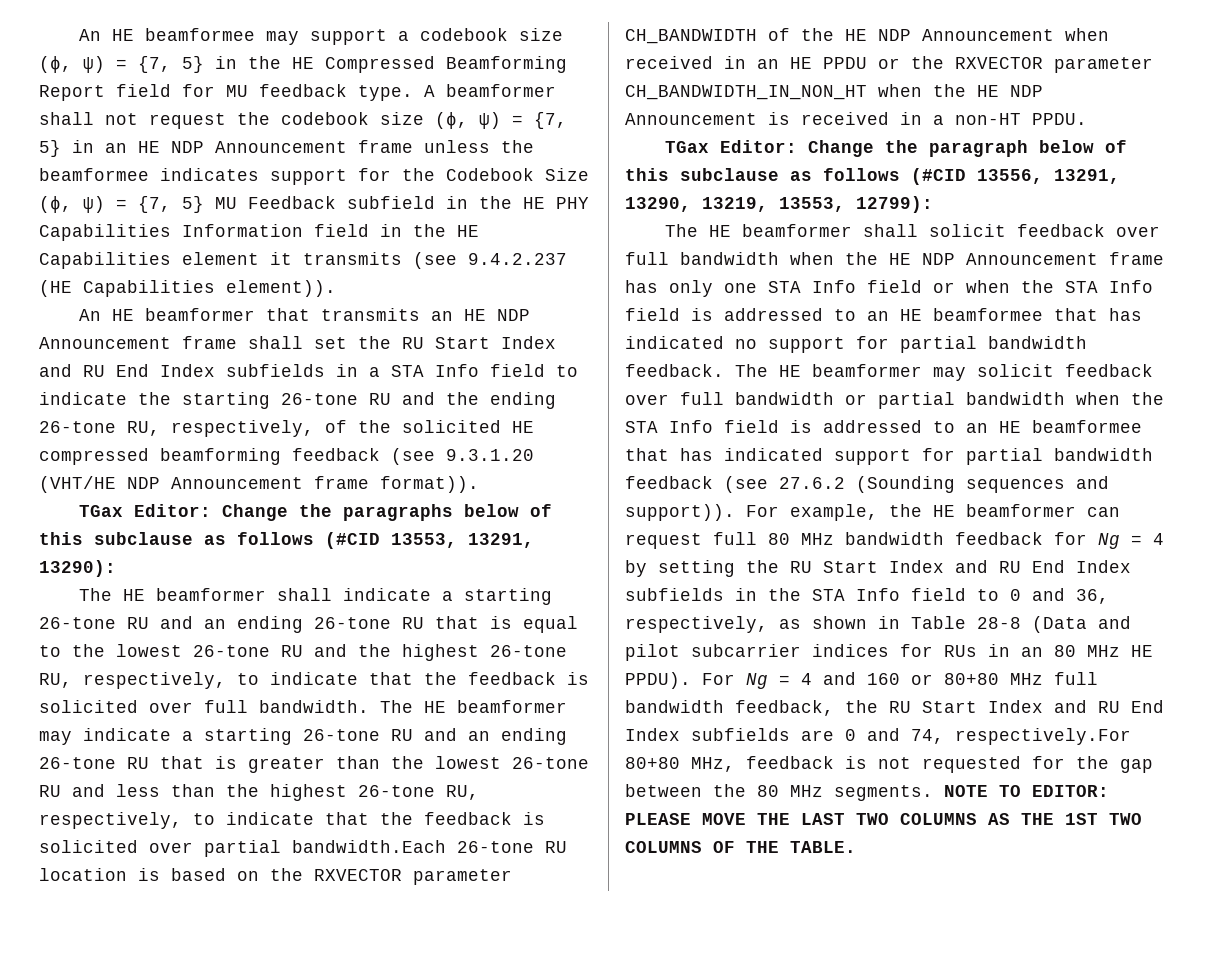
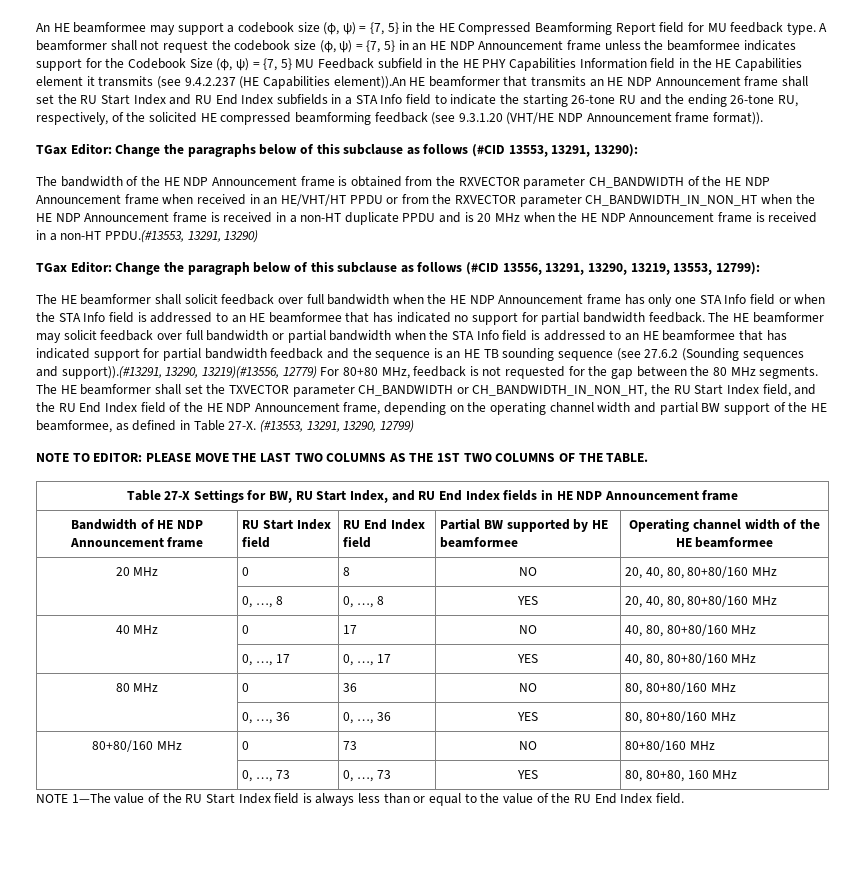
[226,280,336,297] [78,309,101,321] element)). // An -> [333,76,406,89] element)).An
[122,588,552,605] [39,616,578,633] [39,644,567,661] [39,672,589,689] [39,700,567,713] [39,728,567,745] [39,756,589,773] [39,784,479,801] [39,812,545,829] [39,840,567,857] [39,868,259,881] HE beamformer shall indicate a starting 26-tone RU and an ending 26-tone RU that is equal to the lowest 26-tone RU and the highest 26-tone RU, respectively, to indicate that the feedback is solicited over full bandwidth. The HE beamformer may indicate a starting 26-tone RU and an ending 26-tone RU that is greater than the lowest 26-tone RU and less than the highest 26-tone RU, respectively, to indicate that the feedback is solicited over partial bandwidth.Each 26-tone RU location is based on -> [60,176,433,187] bandwidth of the HE NDP Announcement frame is obtained from
(1054, 35) none -> [124,194,159,205] frame
[790,57,812,69] HE -> [280,194,346,206] HE/VHT/HT
(900, 63) none -> [401,194,429,204] from
[768,112,1087,125] is received in a non-HT PPDU. -> [172,212,818,225] [36,230,259,243] frame is received in a non-HT duplicate PPDU and is 20 MHz when the HE NDP Announcement frame is received in a non-HT PPDU.(#13553, 13291, 13290)
(713, 482) none -> [326,348,614,361] and the sequence is an HE TB sounding sequence
[625,504,1120,521] [625,532,1164,549] [625,560,1131,577] [625,588,1109,604] [625,616,1131,633] [625,644,1153,661] [625,672,1098,689] [625,700,1164,716] [625,728,1131,745] support)). For example, the HE beamformer can request full 80 MHz bandwidth feedback for Ng = 4 by setting the RU Start Index and RU End Index subfields in the STA Info field to 0 and 36, respectively, as shown in Table 28-8 (Data and pilot subcarrier indices for RUs in an 80 MHz HE PPDU). For Ng = 4 and 160 or 80+80 MHz full bandwidth feedback, the RU Start Index and RU End Index subfields are 0 and 74, respectively.For -> [61,366,340,379] support)).(#13291, 13290, 13219)(#13556, 12779) For
(933, 793) none -> [36,384,817,397] [36,402,827,415] [36,420,414,433] The HE beamformer shall set the TXVECTOR parameter CH_BANDWIDTH or CH_BANDWIDTH_IN_NON_HT, the RU Start Index field, and the RU End Index field of the HE NDP Announcement frame, depending on the operating channel width and partial BW support of the HE beamformee, as defined in Table 27-X. (#13553, 13291, 13290, 12799) //
(856, 847) none -> [126,489,739,503] [71,518,203,530] [69,537,204,548] [242,519,331,530] [242,536,271,548] [343,519,425,530] [343,536,372,548] [440,518,609,532] [440,537,519,548] [629,518,820,532] [675,537,774,548] [115,567,159,576] [242,567,250,576] [343,567,351,576] [519,567,537,576] [625,566,778,579] [242,596,283,608] [343,596,384,608] [517,596,538,605] [625,595,778,608] [115,625,159,634] [242,625,250,634] [343,625,358,634] [519,625,537,634] [625,624,757,637] [242,654,290,666] [343,654,391,666] [517,654,538,663] [625,653,757,666] [115,683,159,692] [242,683,250,692] [343,683,358,692] [519,683,537,692] [625,682,736,695] [242,712,290,724] [343,712,391,724] [517,712,538,721] [625,711,736,724] [92,740,182,752] [242,741,250,750] [343,741,358,750] [519,741,537,750] [625,740,716,752] [242,770,290,782] [343,770,391,782] [517,770,538,779] [625,770,738,782] [36,793,684,806] // Table 27-X Settings for BW, RU Start Index, and RU End Index fields in HE NDP Announcement frame // Bandwidth of HE NDP Announcement frame | RU Start Index field | RU End Index field | Partial BW supported by HE beamformee | Operating channel width of the HE beamformee // 20 MHz | 0 | 8 | NO | 20, 40, 80, 80+80/160 MHz // | 0, …, 8 | 0, …, 8 | YES | 20, 40, 80, 80+80/160 MHz // 40 MHz | 0 | 17 | NO | 40, 80, 80+80/160 MHz // | 0, …, 17 | 0, …, 17 | YES | 40, 80, 80+80/160 MHz // 80 MHz | 0 | 36 | NO | 80, 80+80/160 MHz // | 0, …, 36 | 0, …, 36 | YES | 80, 80+80/160 MHz // 80+80/160 MHz | 0 | 73 | NO | 80+80/160 MHz // | 0, …, 73 | 0, …, 73 | YES | 80, 80+80, 160 MHz // NOTE 1—The value of the RU Start Index field is always less than or equal to the value of the RU End Index field.

